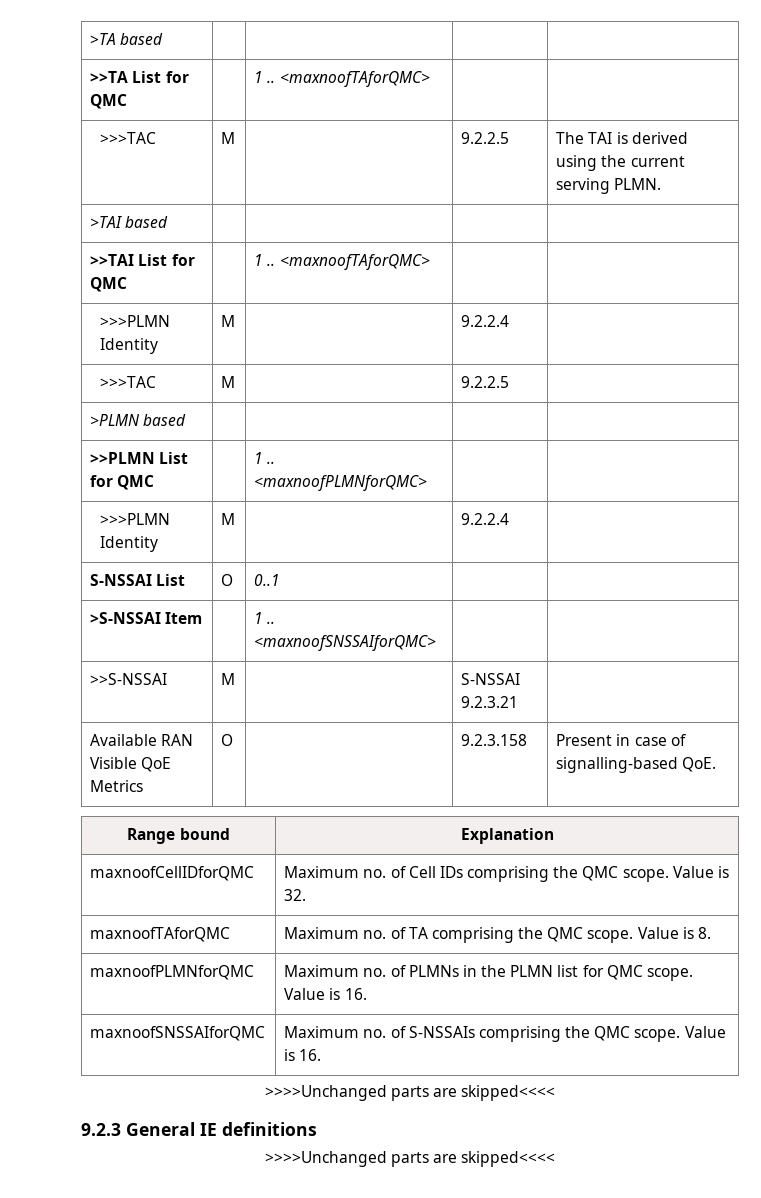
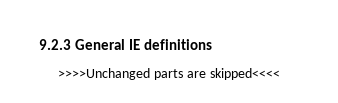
[90,33,164,45] [90,71,189,83] [90,94,128,109] [254,71,430,87] [100,132,157,144] [221,132,236,144] [461,132,510,144] [556,132,688,144] [556,155,685,171] [556,178,662,194] [90,216,169,228] [90,254,195,266] [90,277,128,292] [254,254,430,270] [100,315,171,327] [100,338,159,354] [221,315,236,327] [461,315,510,327] [100,376,157,388] [221,376,236,388] [461,376,510,388] [90,414,187,426] [90,452,189,464] [90,475,155,490] [254,452,276,464] [254,475,428,491] [100,513,171,525] [100,536,159,552] [221,513,236,525] [461,513,510,525] [90,574,186,586] [221,574,234,586] [254,574,281,586] [90,612,203,624] [254,612,276,624] [254,635,437,651] [90,673,168,685] [221,673,236,685] [461,673,521,685] [461,696,519,708] [90,734,194,746] [90,757,172,772] [90,780,144,792] [221,734,234,746] [461,734,528,746] [556,734,686,746] [556,757,717,773] [127,828,230,844] [460,828,554,844] [90,866,255,881] [284,866,730,882] [284,889,307,901] [90,927,231,942] [284,927,712,943] [90,965,255,980] [284,965,694,981] [284,988,367,1000] [90,1026,266,1041] [284,1026,726,1042] [284,1049,322,1061] [264,1085,556,1101] >TA based | | | | // >>TA List for QMC | | 1 .. <maxnoofTAforQMC> | | // >>>TAC | M | | 9.2.2.5 | The TAI is derived using the current serving PLMN. // >TAI based | | | | // >>TAI List for QMC | | 1 .. <maxnoofTAforQMC> | | // >>>PLMN Identity | M | | 9.2.2.4 | // >>>TAC | M | | 9.2.2.5 | // >PLMN based | | | | // >>PLMN List for QMC | | 1 .. <maxnoofPLMNforQMC> | | // >>>PLMN Identity | M | | 9.2.2.4 | // S-NSSAI List | O | 0..1 | | // >S-NSSAI Item | | 1 .. <maxnoofSNSSAIforQMC> | | // >>S-NSSAI | M | | S-NSSAI 9.2.3.21 | // Available RAN Visible QoE Metrics | O | | 9.2.3.158 | Present in case of signalling-based QoE. // Range bound | Explanation // maxnoofCellIDforQMC | Maximum no. of Cell IDs comprising the QMC scope. Value is 32. // maxnoofTAforQMC | Maximum no. of TA comprising the QMC scope. Value is 8. // maxnoofPLMNforQMC | Maximum no. of PLMNs in the PLMN list for QMC scope. Value is 16. // maxnoofSNSSAIforQMC | Maximum no. of S-NSSAIs comprising the QMC scope. Value is 16. // >>>>Unchanged parts are skipped<<<< // -> (39, 44) none

